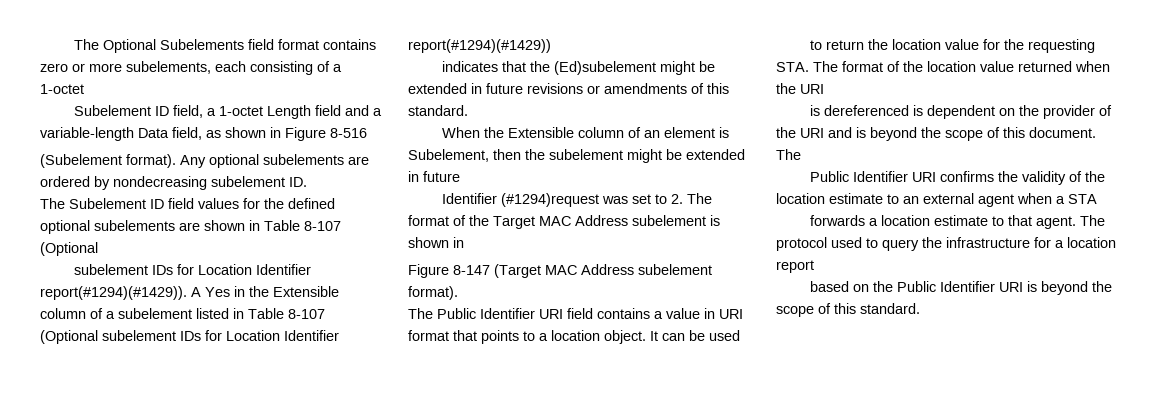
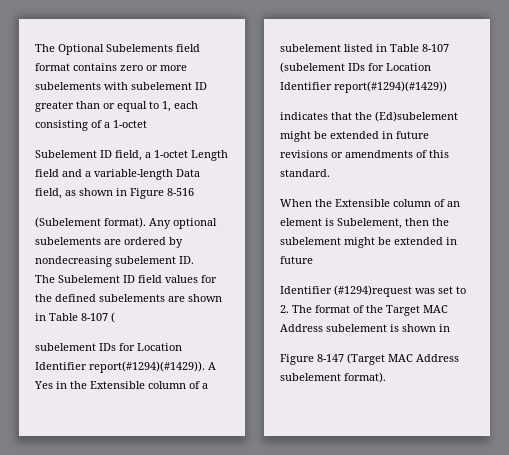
[126,61,211,74] subelements, -> [35,82,207,90] [35,101,171,112] subelements with subelement ID greater than or equal to 1,
[40,220,90,234] optional -> (96, 298) none
[40,242,98,256] (Optional -> [111,312,115,323] (
[40,330,176,344] (Optional subelement -> [280,62,345,73] (subelement
[408,308,743,319] [408,330,740,344] [810,39,1096,53] [776,61,1110,72] [776,83,824,94] [810,105,1113,119] [776,127,1096,141] [776,149,801,160] [810,171,1106,185] [776,193,1097,207] [810,215,1106,229] [776,237,1116,251] [776,260,814,273] [810,281,1113,295] [776,303,920,317] // The Public Identifier URI field contains a value in URI format that points to a location object. It can be used // to return the location value for the requesting STA. The format of the location value returned when the URI // is dereferenced is dependent on the provider of the URI and is beyond the scope of this document. The // Public Identifier URI confirms the validity of the location estimate to an external agent when a STA // forwards a location estimate to that agent. The protocol used to query the infrastructure for a location report // based on the Public Identifier URI is beyond the scope of this standard. -> (386, 377) none

